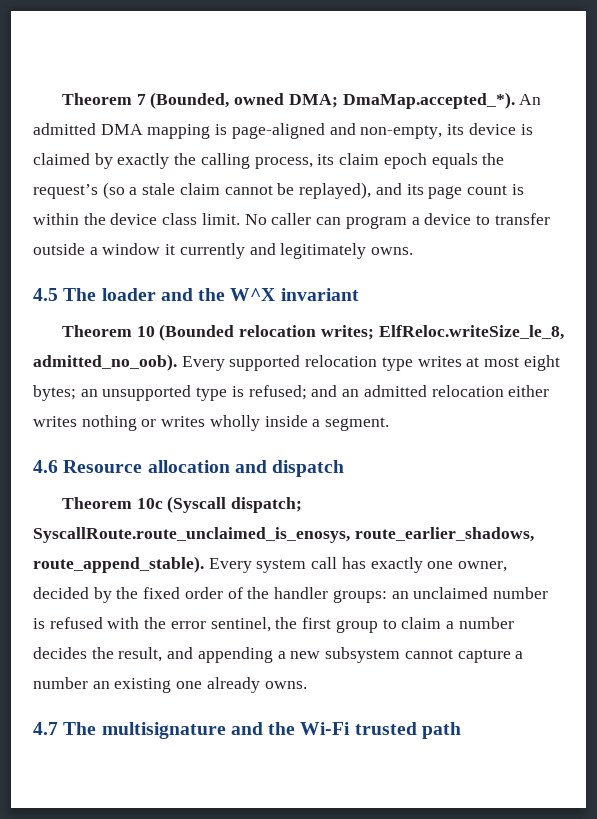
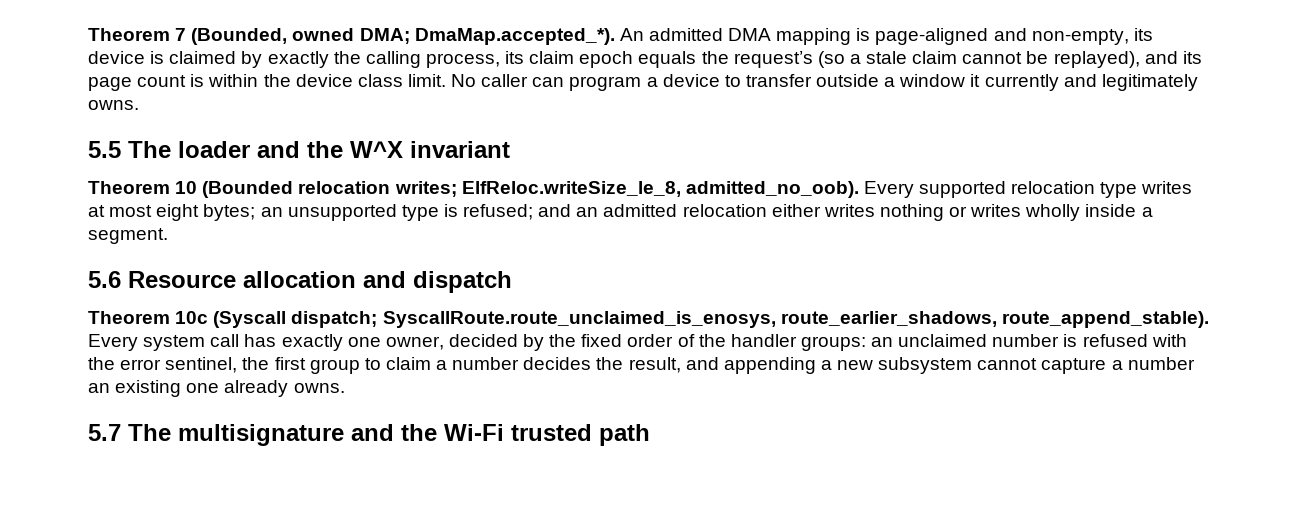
[33,288,58,301] 4.5 -> [88,141,121,158] 5.5
[33,460,58,473] 4.6 -> [88,271,121,288] 5.6
[33,722,58,735] 4.7 -> [88,424,121,441] 5.7

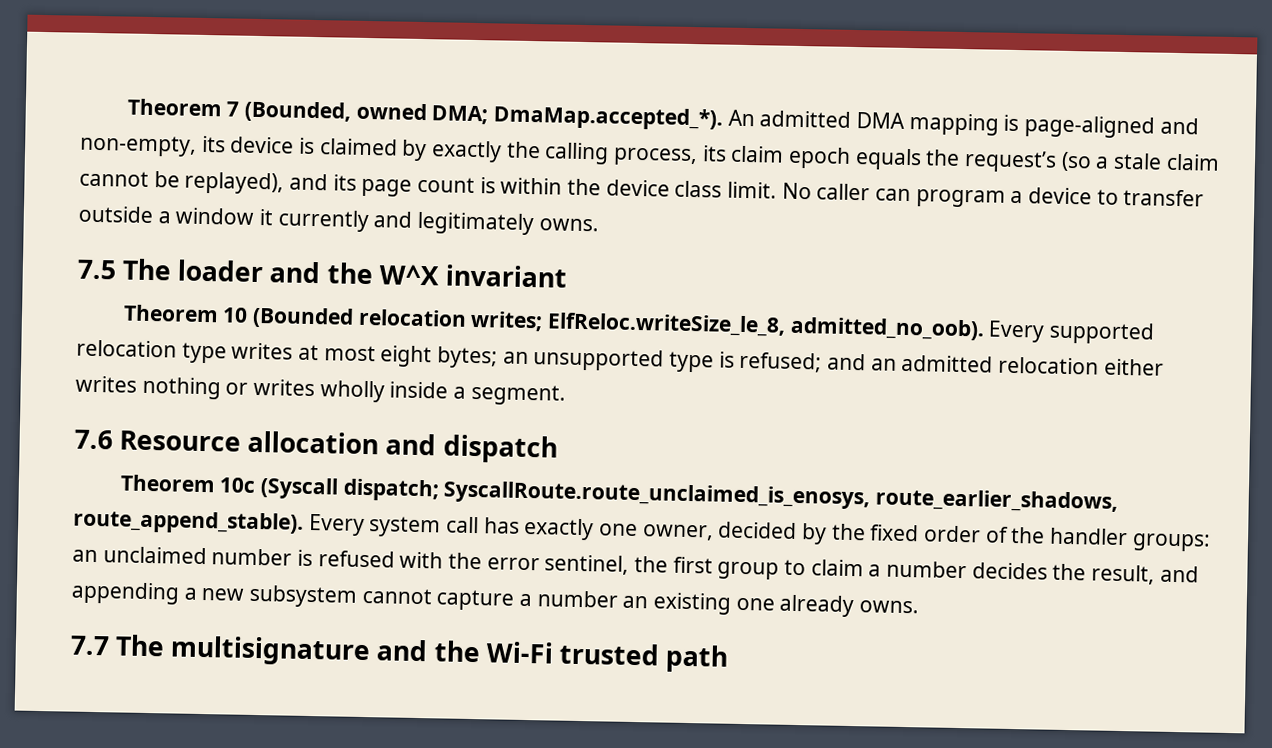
[88,141,121,158] 5.5 -> [77,259,117,280] 7.5
[88,271,121,288] 5.6 -> [74,429,113,450] 7.6
[88,424,121,441] 5.7 -> [70,635,110,656] 7.7

